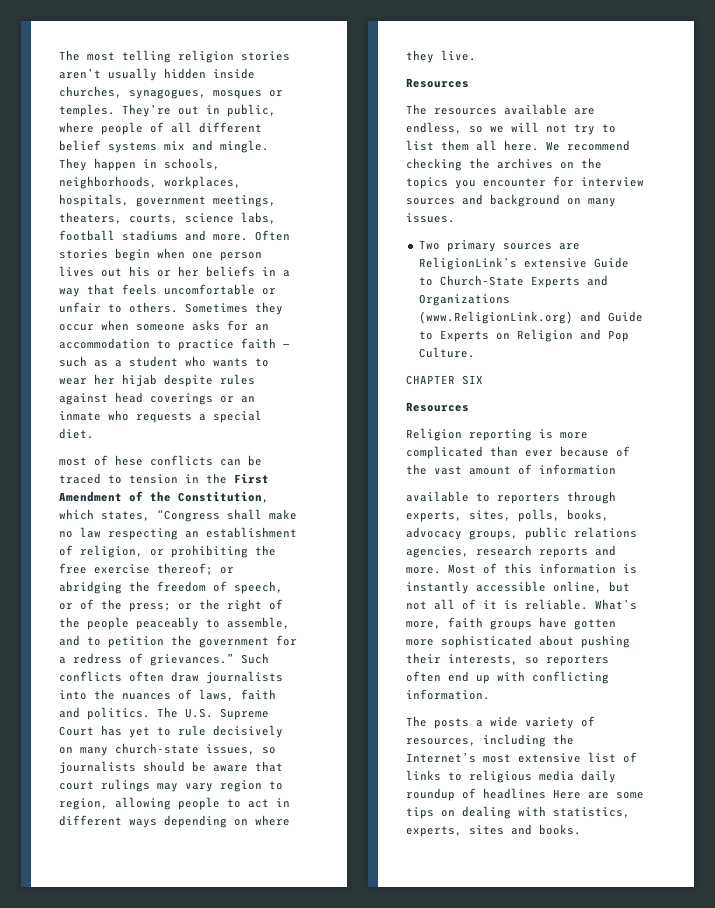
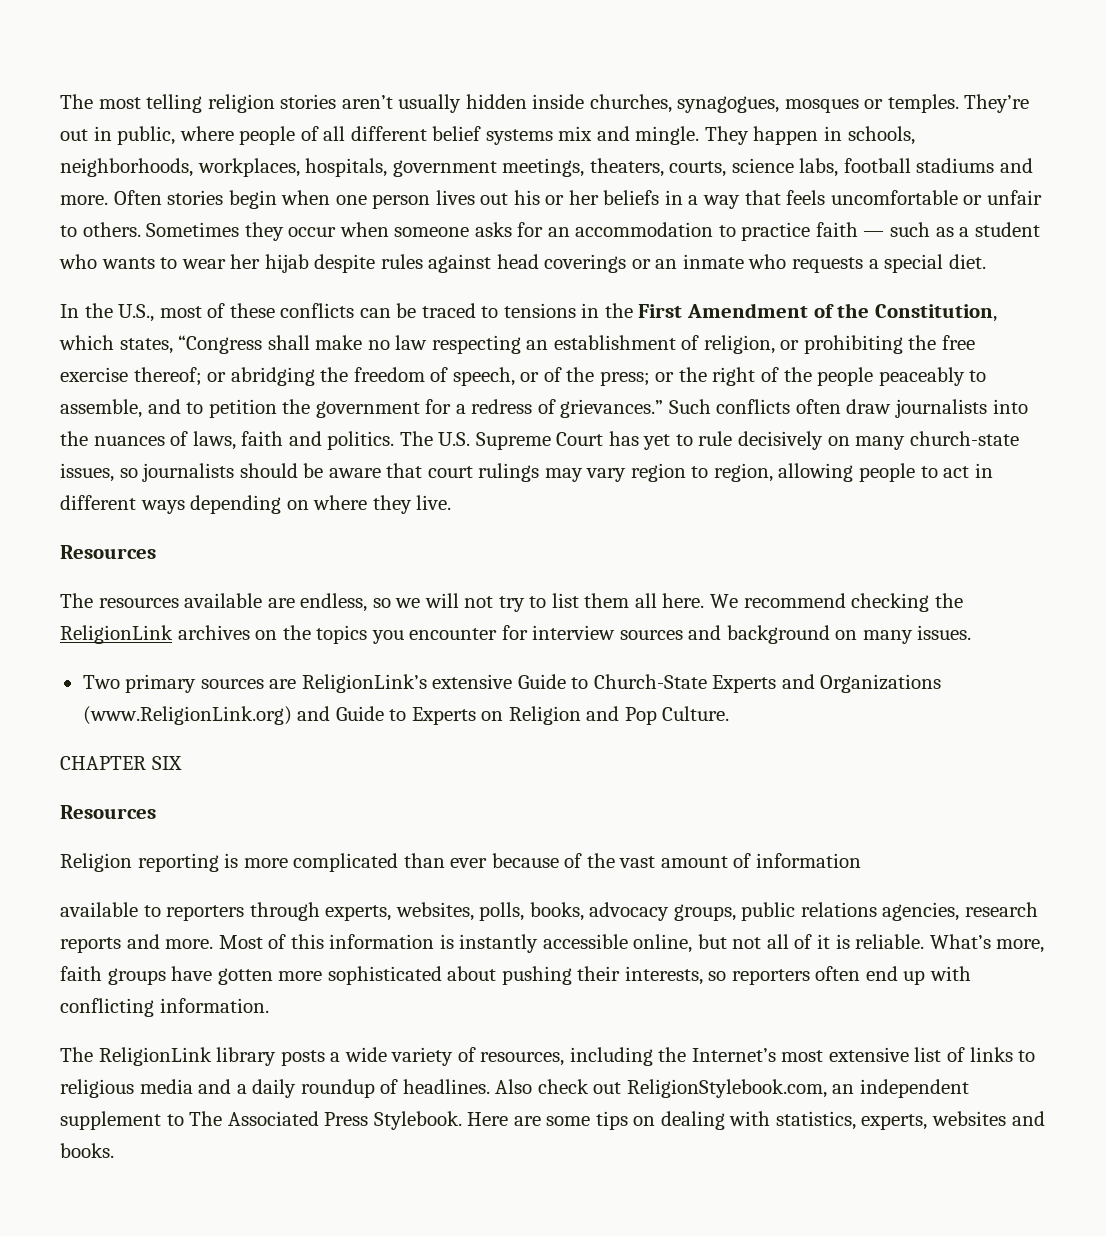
(94, 433) none -> [60,303,155,322] In the U.S.,
[115,455,143,466] hese -> [229,303,275,318] these
[129,474,178,484] tension -> [503,303,576,318] tensions
(490, 163) none -> [60,625,173,644] ReligionLink
[469,510,511,521] sites, -> [395,902,474,921] websites,
(427, 721) none -> [98,1047,277,1066] ReligionLink library
(574, 775) none -> [198,1079,247,1094] and a
[483,788,546,799] headlines -> [402,1079,969,1098] [60,1111,462,1130] headlines. Also check out ReligionStylebook.com, an independent supplement to The Associated Press Stylebook.
[469,825,504,835] sites -> [932,1111,1007,1126] websites

